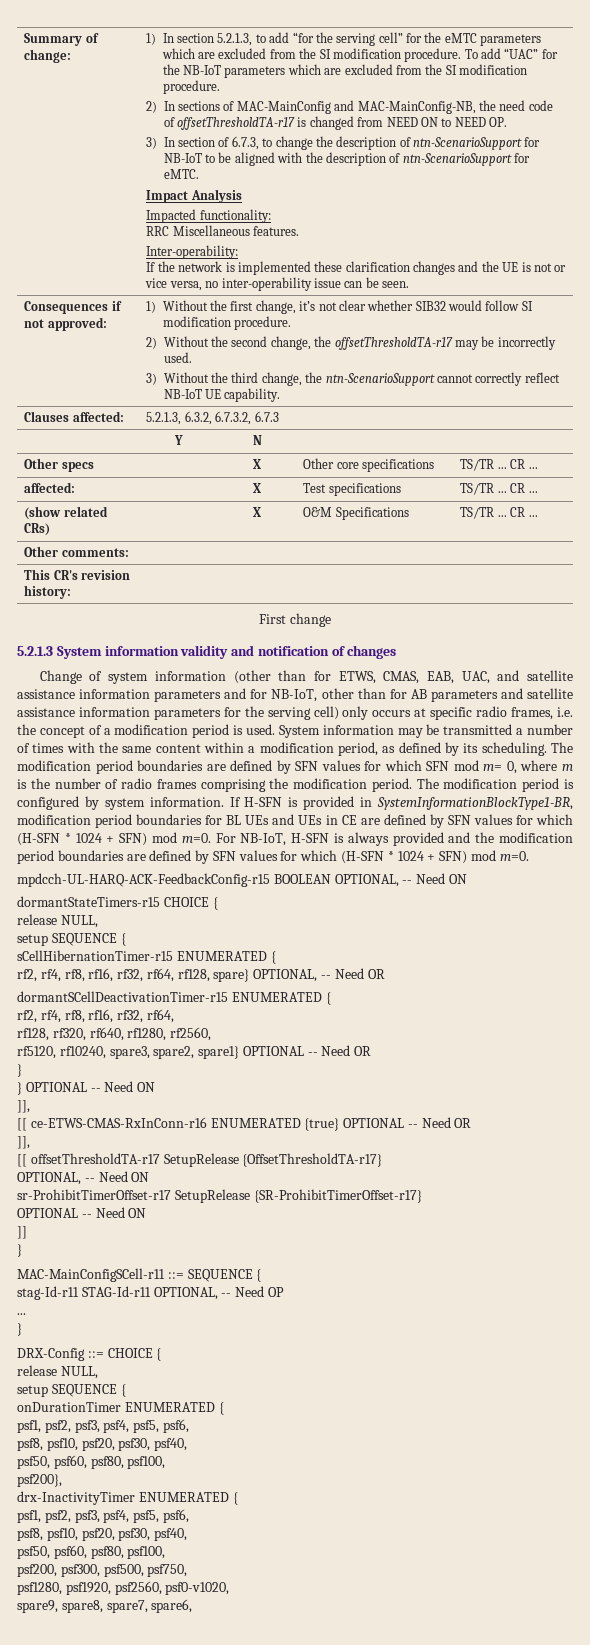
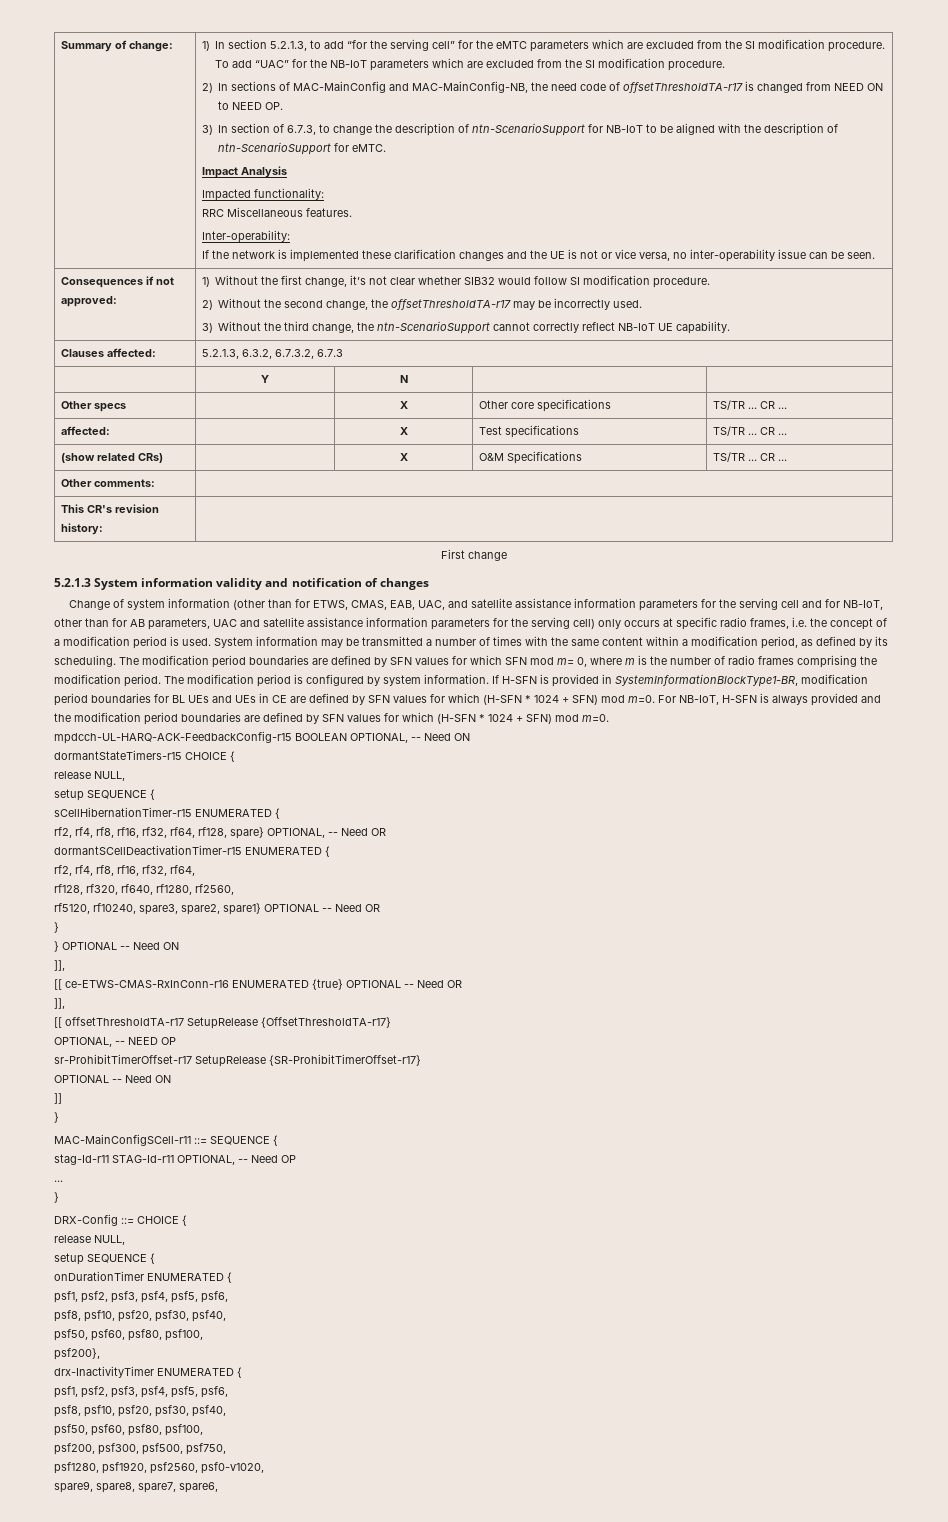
(222, 696) none -> [700,598,799,610] for the serving cell
[430,690,498,702] parameters -> [148,618,237,630] parameters, UAC
[98,1171,150,1182] Need ON -> [128,1037,176,1045] NEED OP

